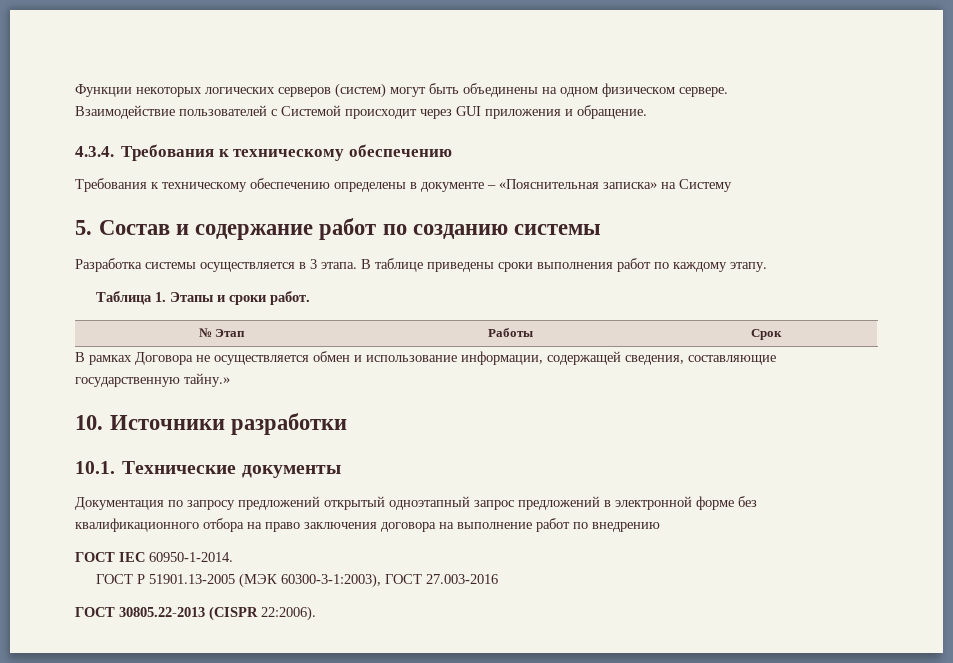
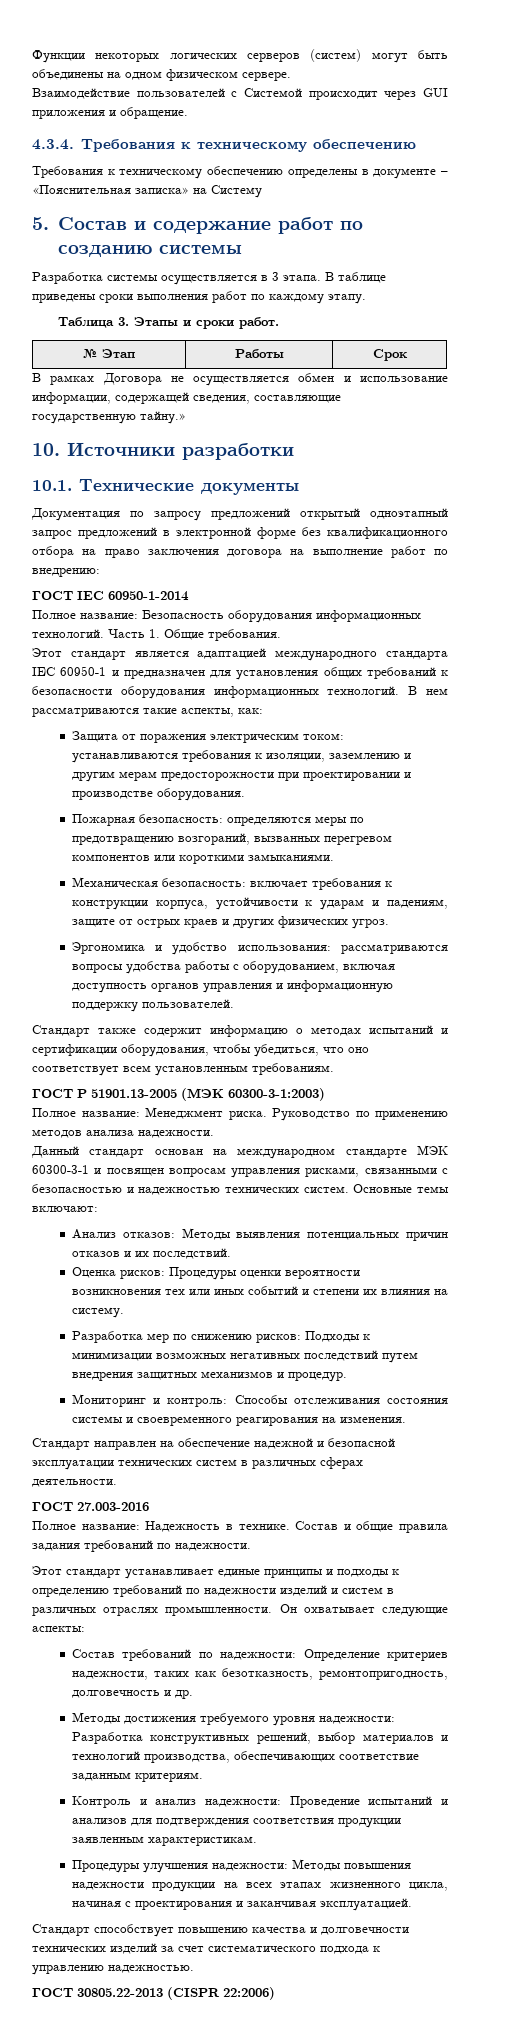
[154,292,166,302] 1. -> [117,317,129,326] 3.
[592,522,660,532] внедрению -> [32,568,100,577] внедрению:
[149,552,233,562] [95,573,498,588] 60950-1-2014. // ГОСТ Р 51901.13-2005 (МЭК 60300-3-1:2003), ГОСТ 27.003-2016 -> [108,591,189,601] [32,610,421,623] [32,629,281,641] [32,648,449,661] [32,666,448,680] [32,686,449,699] [32,707,263,717] [71,731,344,743] [71,750,411,763] [71,771,411,782] [71,788,245,801] [71,814,364,826] [71,833,392,845] [71,854,334,864] [71,877,392,890] [71,897,448,910] [71,916,389,929] [71,942,448,955] [71,961,395,974] [71,980,393,993] [71,999,234,1012] [32,1025,448,1037] [32,1044,369,1057] [32,1063,334,1076] [32,1088,325,1101] [32,1107,448,1121] [32,1129,214,1138] [31,1145,448,1159] [32,1165,448,1178] [32,1184,450,1195] [32,1206,98,1212] [71,1228,448,1241] [71,1248,231,1259] [71,1267,360,1280] [71,1286,449,1295] [71,1307,124,1318] [71,1331,370,1343] [71,1350,418,1363] [71,1371,347,1382] [71,1394,448,1407] [71,1416,406,1426] [32,1438,395,1450] [32,1457,363,1470] [32,1479,117,1487] [32,1502,149,1512] [32,1521,448,1533] [32,1540,251,1552] [32,1566,399,1579] [32,1585,394,1597] [32,1604,448,1617] [32,1626,85,1632] [71,1649,448,1661] [71,1668,448,1680] [71,1690,193,1699] [71,1712,395,1726] [71,1732,448,1745] [71,1751,419,1763] [71,1772,203,1782] [71,1796,448,1808] [71,1818,401,1828] [71,1836,257,1846] [71,1859,411,1873] [71,1882,448,1892] [71,1898,412,1911] [32,1924,409,1937] [32,1943,380,1954] [32,1965,194,1975] 60950-1-2014 // Полное название: Безопасность оборудования информационных технологий. Часть 1. Общие требования. // Этот стандарт является адаптацией международного стандарта IEC 60950-1 и предназначен для установления общих требований к безопасности оборудования информационных технологий. В нем рассматриваются такие аспекты, как: // Защита от поражения электрическим током: устанавливаются требования к изоляции, заземлению и другим мерам предосторожности при проектировании и производстве оборудования. // Пожарная безопасность: определяются меры по предотвращению возгораний, вызванных перегревом компонентов или короткими замыканиями. // Механическая безопасность: включает требования к конструкции корпуса, устойчивости к ударам и падениям, защите от острых краев и других физических угроз. // Эргономика и удобство использования: рассматриваются вопросы удобства работы с оборудованием, включая доступность органов управления и информационную поддержку пользователей. // Стандарт также содержит информацию о методах испытаний и сертификации оборудования, чтобы убедиться, что оно соответствует всем установленным требованиям. // ГОСТ Р 51901.13-2005 (МЭК 60300-3-1:2003) // Полное название: Менеджмент риска. Руководство по применению методов анализа надежности. // Данный стандарт основан на международном стандарте МЭК 60300-3-1 и посвящен вопросам управления рисками, связанными с безопасностью и надежностью технических систем. Основные темы включают: // Анализ отказов: Методы выявления потенциальных причин отказов и их последствий. // Оценка рисков: Процедуры оценки вероятности возникновения тех или иных событий и степени их влияния на систему. // Разработка мер по снижению рисков: Подходы к минимизации возможных негативных последствий путем внедрения защитных механизмов и процедур. // Мониторинг и контроль: Способы отслеживания состояния системы и своевременного реагирования на изменения. // Стандарт направлен на обеспечение надежной и безопасной эксплуатации технических систем в различных сферах деятельности. // ГОСТ 27.003-2016 // Полное название: Надежность в технике. Состав и общие правила задания требований по надежности. // Этот стандарт устанавливает единые принципы и подходы к определению требований по надежности изделий и систем в различных отраслях промышленности. Он охватывает следующие аспекты: // Состав требований по надежности: Определение критериев надежности, таких как безотказность, ремонтопригодность, долговечность и др. // Методы достижения требуемого уровня надежности: Разработка конструктивных решений, выбор материалов и технологий производства, обеспечивающих соответствие заданным критериям. // Контроль и анализ надежности: Проведение испытаний и анализов для подтверждения соответствия продукции заявленным характеристикам. // Процедуры улучшения надежности: Методы повышения надежности продукции на всех этапах жизненного цикла, начиная с проектирования и заканчивая эксплуатацией. // Стандарт способствует повышению качества и долговечности технических изделий за счет систематического подхода к управлению надежностью.
[261,606,316,621] 22:2006). -> [223,1987,275,2000] 22:2006)

